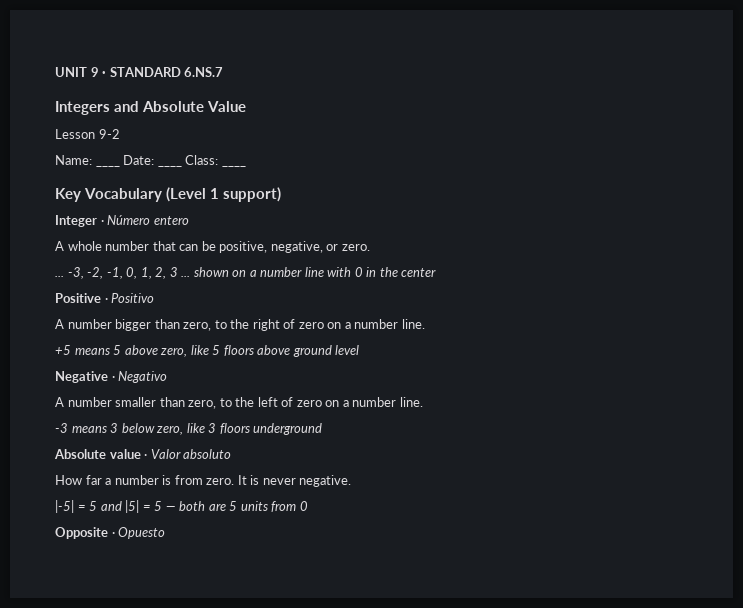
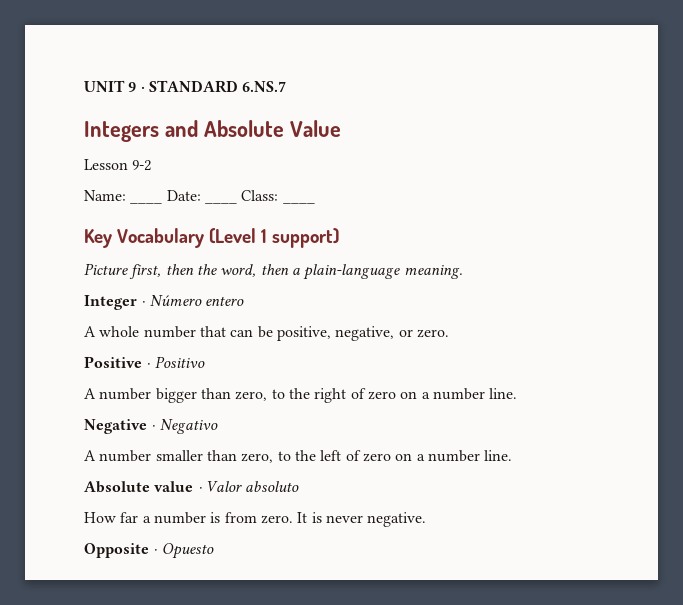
(281, 194) none -> [84,263,463,280] // Picture first, then the word, then a plain-language meaning.
[55,267,437,279] // ... -3, -2, -1, 0, 1, 2, 3 ... shown on a number line with 0 in the center -> (449, 333) none
[55,345,360,357] // +5 means 5 above zero, like 5 floors above ground level -> (518, 393) none
[55,423,323,435] // -3 means 3 below zero, like 3 floors underground -> (513, 455) none
[55,500,308,513] // |-5| = 5 and |5| = 5 — both are 5 units from 0 -> (427, 519) none

